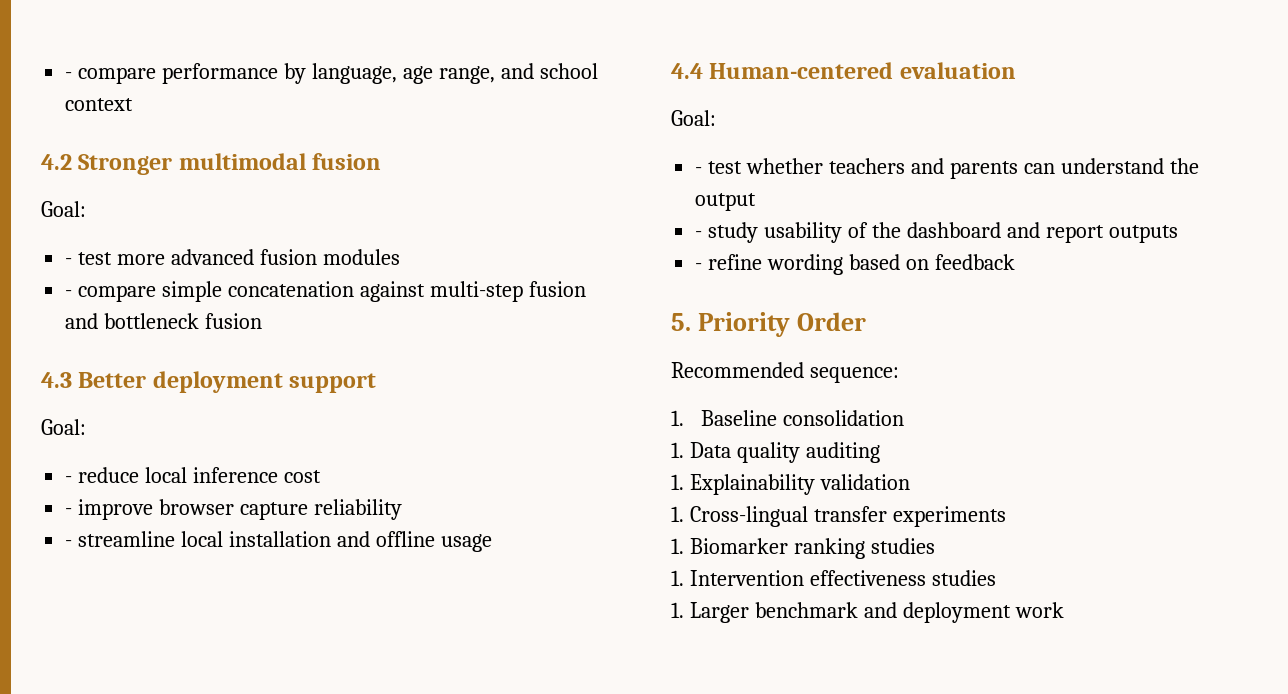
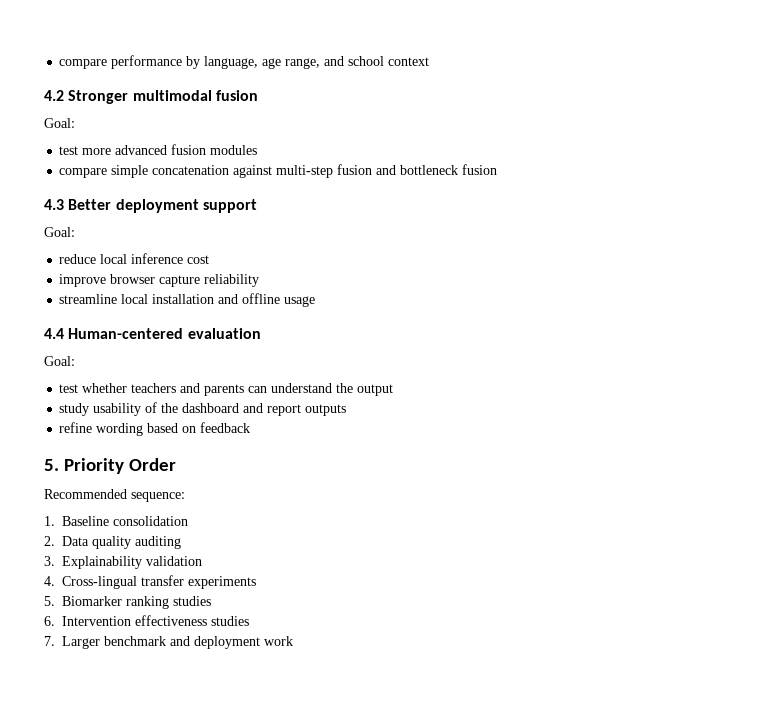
[65,72,73,79] - -> (59, 64) none
[65,258,73,265] - -> (75, 123) none
[65,290,73,297] - -> (258, 150) none
[65,476,73,483] - -> (75, 232) none
[65,508,73,515] - -> (210, 259) none
[65,540,73,547] - -> (260, 280) none
[695,167,703,174] - -> (75, 361) none
[695,231,703,238] - -> (394, 390) none
[695,263,703,270] - -> (347, 410) none
[671,442,684,458] 1. -> [44,536,55,546] 2.
[671,474,684,490] 1. -> [44,556,55,566] 3.
[671,506,684,522] 1. -> [44,576,55,586] 4.
[671,538,684,554] 1. -> [44,596,55,606] 5.
[671,570,684,586] 1. -> [44,616,55,626] 6.
[671,602,684,618] 1. -> [44,636,55,646] 7.

